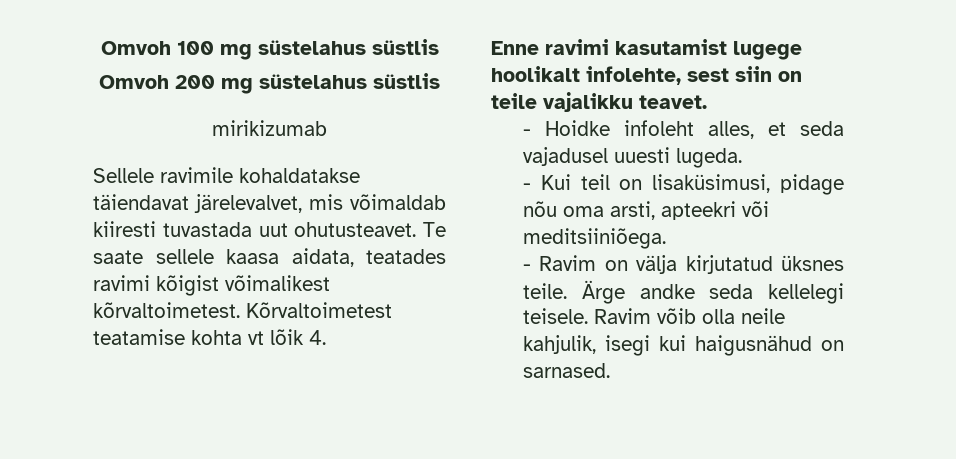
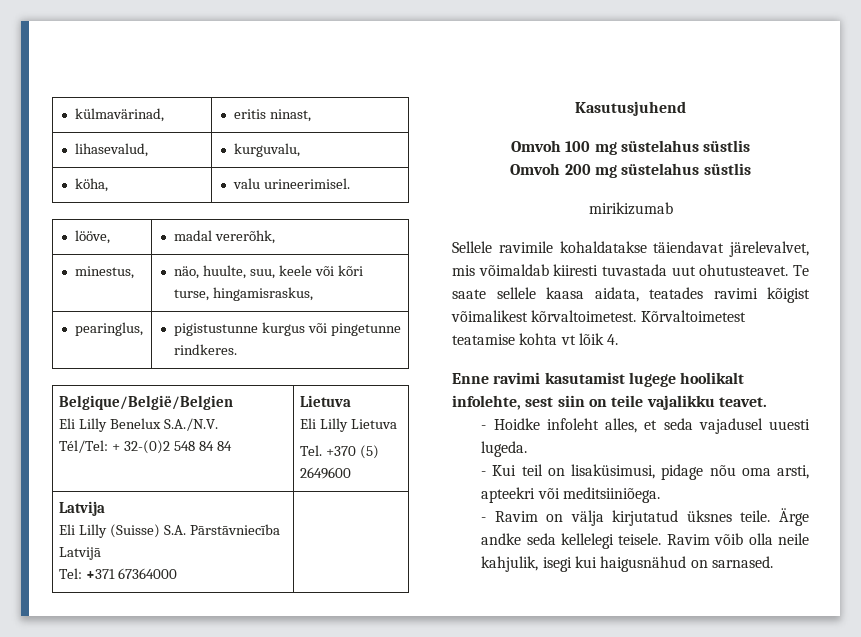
(100, 48) none -> [75,108,165,122] [234,109,312,122] [75,143,149,157] [234,143,301,157] [75,178,109,192] [233,178,351,189] [75,230,111,244] [174,230,276,244] [75,266,135,279] [174,265,363,279] [174,287,314,301] [75,322,144,336] [174,322,401,336] [174,344,238,355] [59,395,234,410] [59,418,219,432] [59,440,232,454] [300,395,352,407] [300,418,398,432] [300,445,380,459] [300,467,352,479] [59,501,106,516] [59,524,280,538] [59,547,102,560] [59,568,178,579] [575,101,686,116] külmavärinad, | eritis ninast, // lihasevalud, | kurguvalu, // köha, | valu urineerimisel. // lööve, | madal vererõhk, // minestus, | näo, huulte, suu, keele või kõri turse, hingamisraskus, // pearinglus, | pigistustunne kurgus või pingetunne rindkeres. // Belgique/België/Belgien // Eli Lilly Benelux S.A./N.V. // Tél/Tel: + 32-(0)2 548 84 84 | Lietuva // Eli Lilly Lietuva // Tel. +370 (5) 2649600 // Latvija // Eli Lilly (Suisse) S.A. Pārstāvniecība Latvijā // Tel: +371 67364000 | // Kasutusjuhend //

